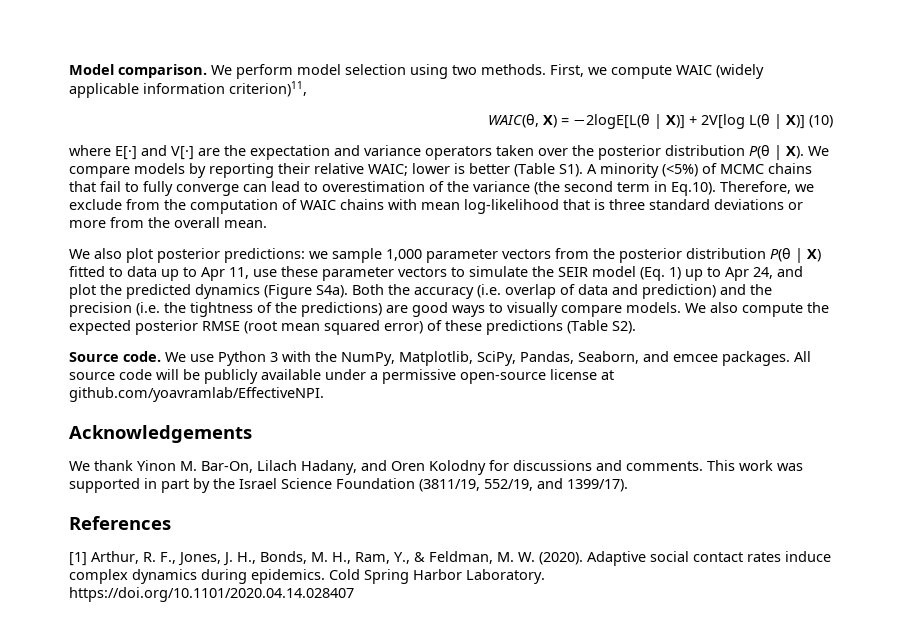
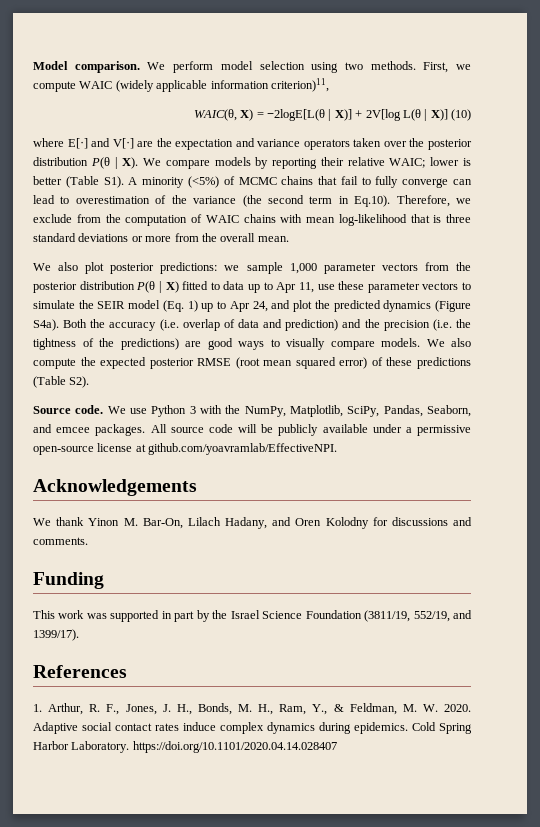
(703, 466) none -> [33,572,104,589] // Funding //
[69,552,87,566] [1] -> [33,704,42,712] 1.
[539,552,583,565] (2020). -> [444,704,471,712] 2020.

